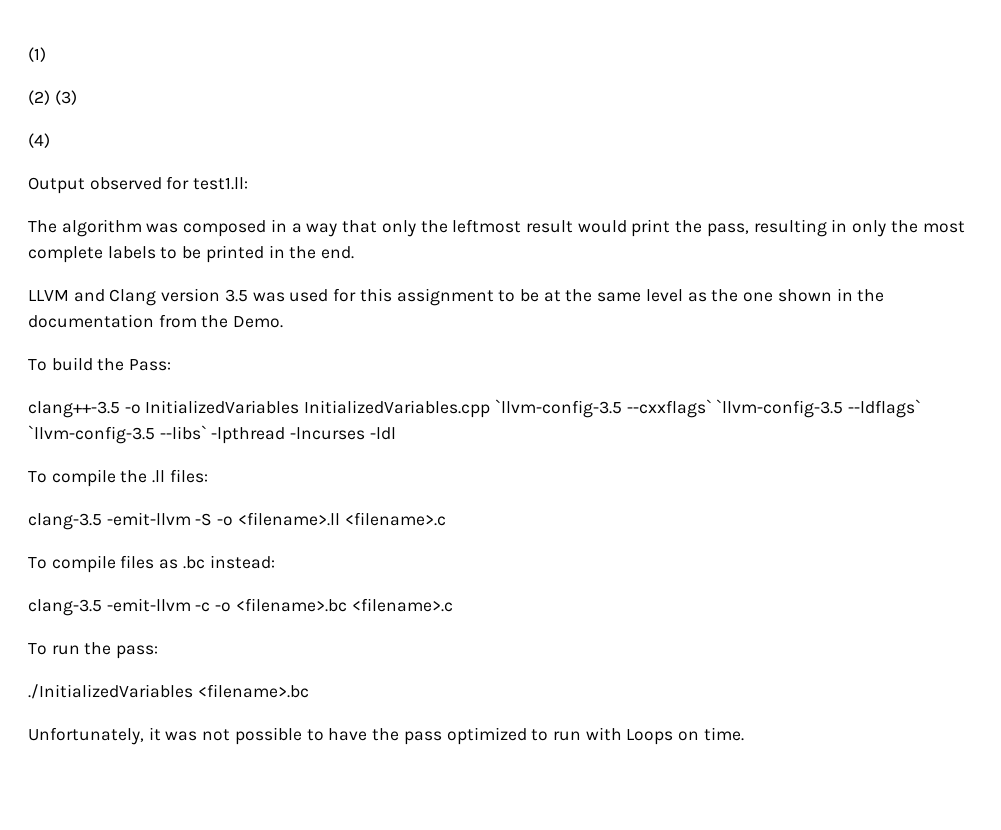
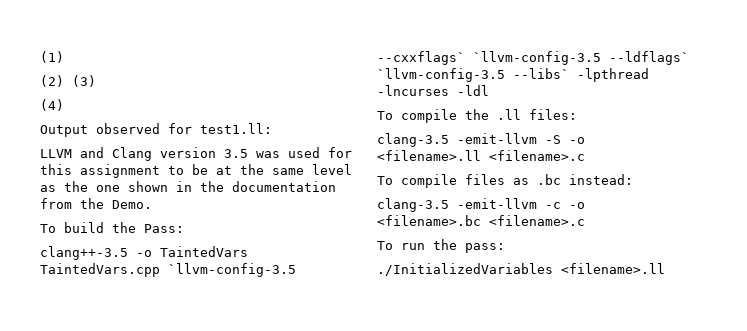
[28,219,965,237] [28,245,355,263] // The algorithm was composed in a way that only the leftmost result would print the pass, resulting in only the most complete labels to be printed in the end. -> (272, 128) none
[145,400,491,418] InitializedVariables InitializedVariables.cpp -> [160,246,248,257] [40,263,160,277] TaintedVars TaintedVars.cpp
[197,684,309,698] [28,727,744,745] <filename>.bc // Unfortunately, it was not possible to have the pass optimized to run with Loops on time. -> [561,263,665,274] <filename>.ll

